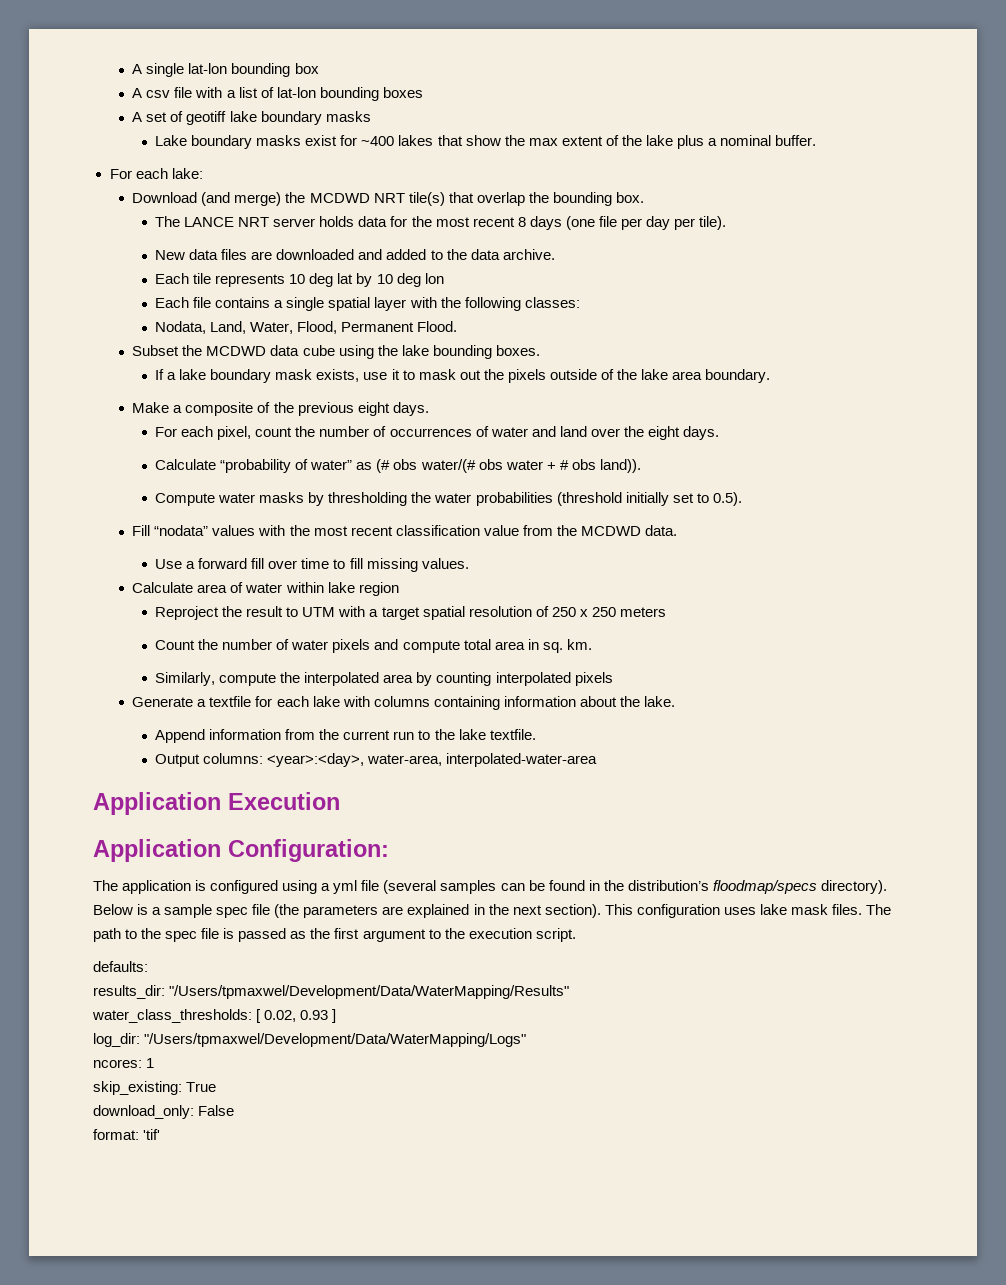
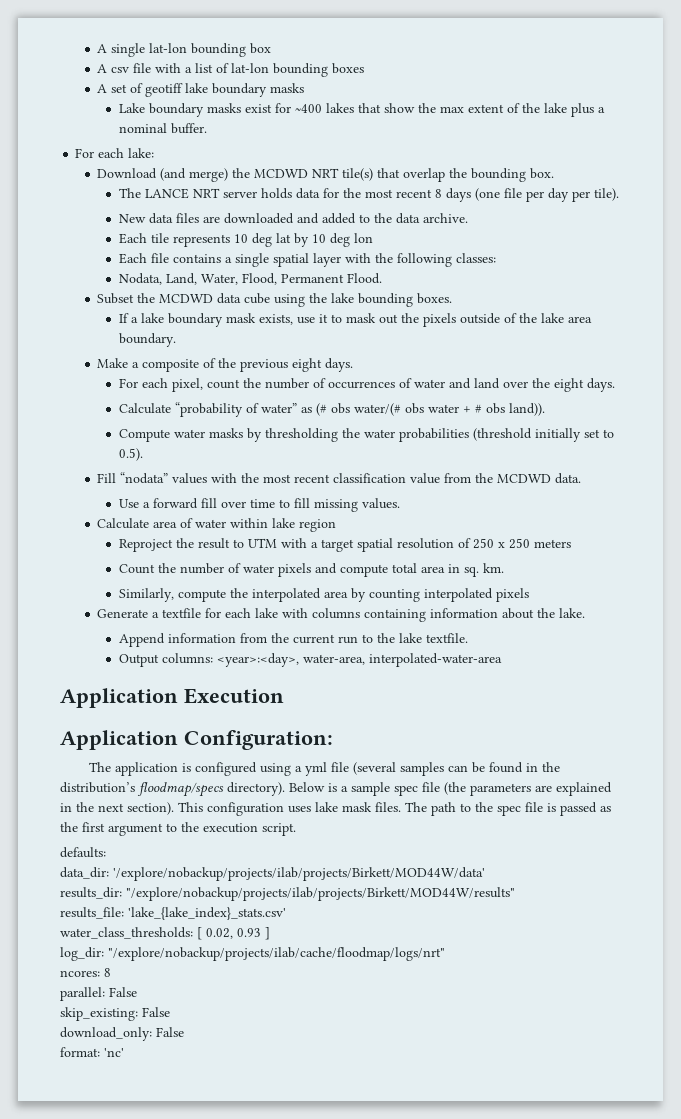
(148, 966) none -> [60,867,485,881] // data_dir: '/explore/nobackup/projects/ilab/projects/Birkett/MOD44W/data'
[169,985,570,999] "/Users/tpmaxwel/Development/Data/WaterMapping/Results" -> [126,887,515,901] [60,907,286,920] "/explore/nobackup/projects/ilab/projects/Birkett/MOD44W/results" // results_file: 'lake_{lake_index}_stats.csv'
[144,1033,527,1047] "/Users/tpmaxwel/Development/Data/WaterMapping/Logs" -> [108,947,445,961] "/explore/nobackup/projects/ilab/cache/floodmap/logs/nrt"
[146,1058,155,1068] 1 -> [104,968,111,977] [60,987,137,1001] 8 // parallel: False
[186,1082,217,1092] True -> [142,1007,170,1017] False
[143,1129,161,1140] 'tif' -> [104,1048,124,1057] 'nc'

